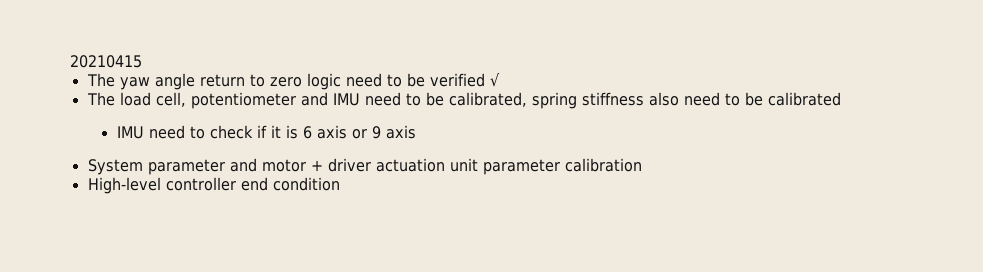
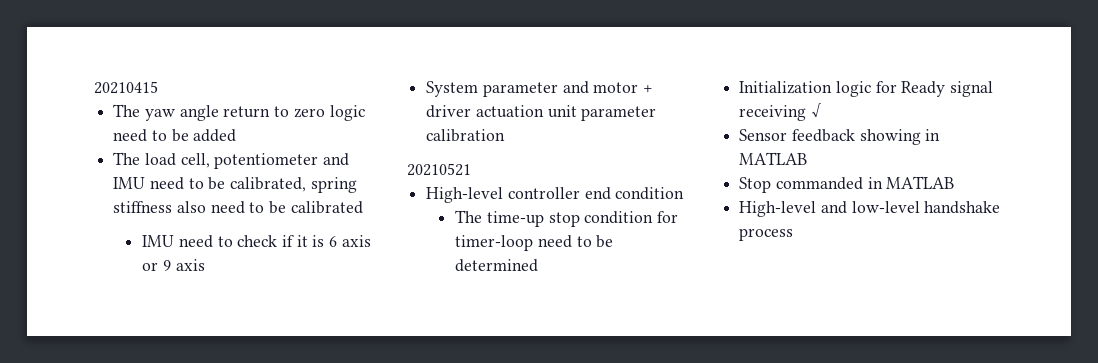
[429,73,500,87] verified √ -> [193,129,237,142] added
(642, 165) none -> [407,163,471,176] // 20210521
(340, 184) none -> [455,210,678,227] [455,235,614,251] [455,259,539,272] [739,81,994,97] [739,103,821,121] [739,129,941,145] [739,152,808,165] [739,176,955,193] [739,201,1001,217] [739,228,794,241] // The time-up stop condition for timer-loop need to be determined // Initialization logic for Ready signal receiving √ // Sensor feedback showing in MATLAB // Stop commanded in MATLAB // High-level and low-level handshake process

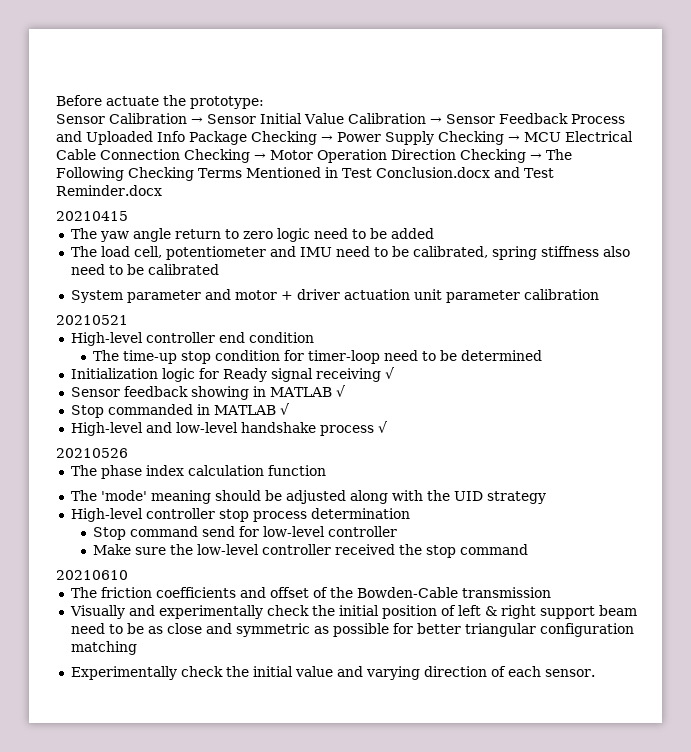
(94, 87) none -> [56,95,264,109] [56,113,625,124] [56,131,633,145] [56,149,572,163] [56,167,554,181] [56,185,162,196] Before actuate the prototype: // Sensor Calibration → Sensor Initial Value Calibration → Sensor Feedback Process and Uploaded Info Package Checking → Power Supply Checking → MCU Electrical Cable Connection Checking → Motor Operation Direction Checking → The Following Checking Terms Mentioned in Test Conclusion.docx and Test Reminder.docx //
[142,235,371,248] [142,259,205,271] // IMU need to check if it is 6 axis or 9 axis -> (219, 269) none
(808, 158) none -> [335,385,345,397] √
(955, 182) none -> [279,403,289,415] √
(794, 234) none -> [377,421,387,433] [56,448,128,458] [70,465,326,479] [70,490,546,504] [70,508,410,522] [93,526,398,540] [93,544,529,558] [56,570,128,580] [70,587,551,598] [69,605,637,619] [70,623,634,637] [70,641,137,655] [70,666,595,680] √ // 20210526 // The phase index calculation function // The 'mode' meaning should be adjusted along with the UID strategy // High-level controller stop process determination // Stop command send for low-level controller // Make sure the low-level controller received the stop command // 20210610 // The friction coefficients and offset of the Bowden-Cable transmission // Visually and experimentally check the initial position of left & right support beam need to be as close and symmetric as possible for better triangular configuration matching // Experimentally check the initial value and varying direction of each sensor.

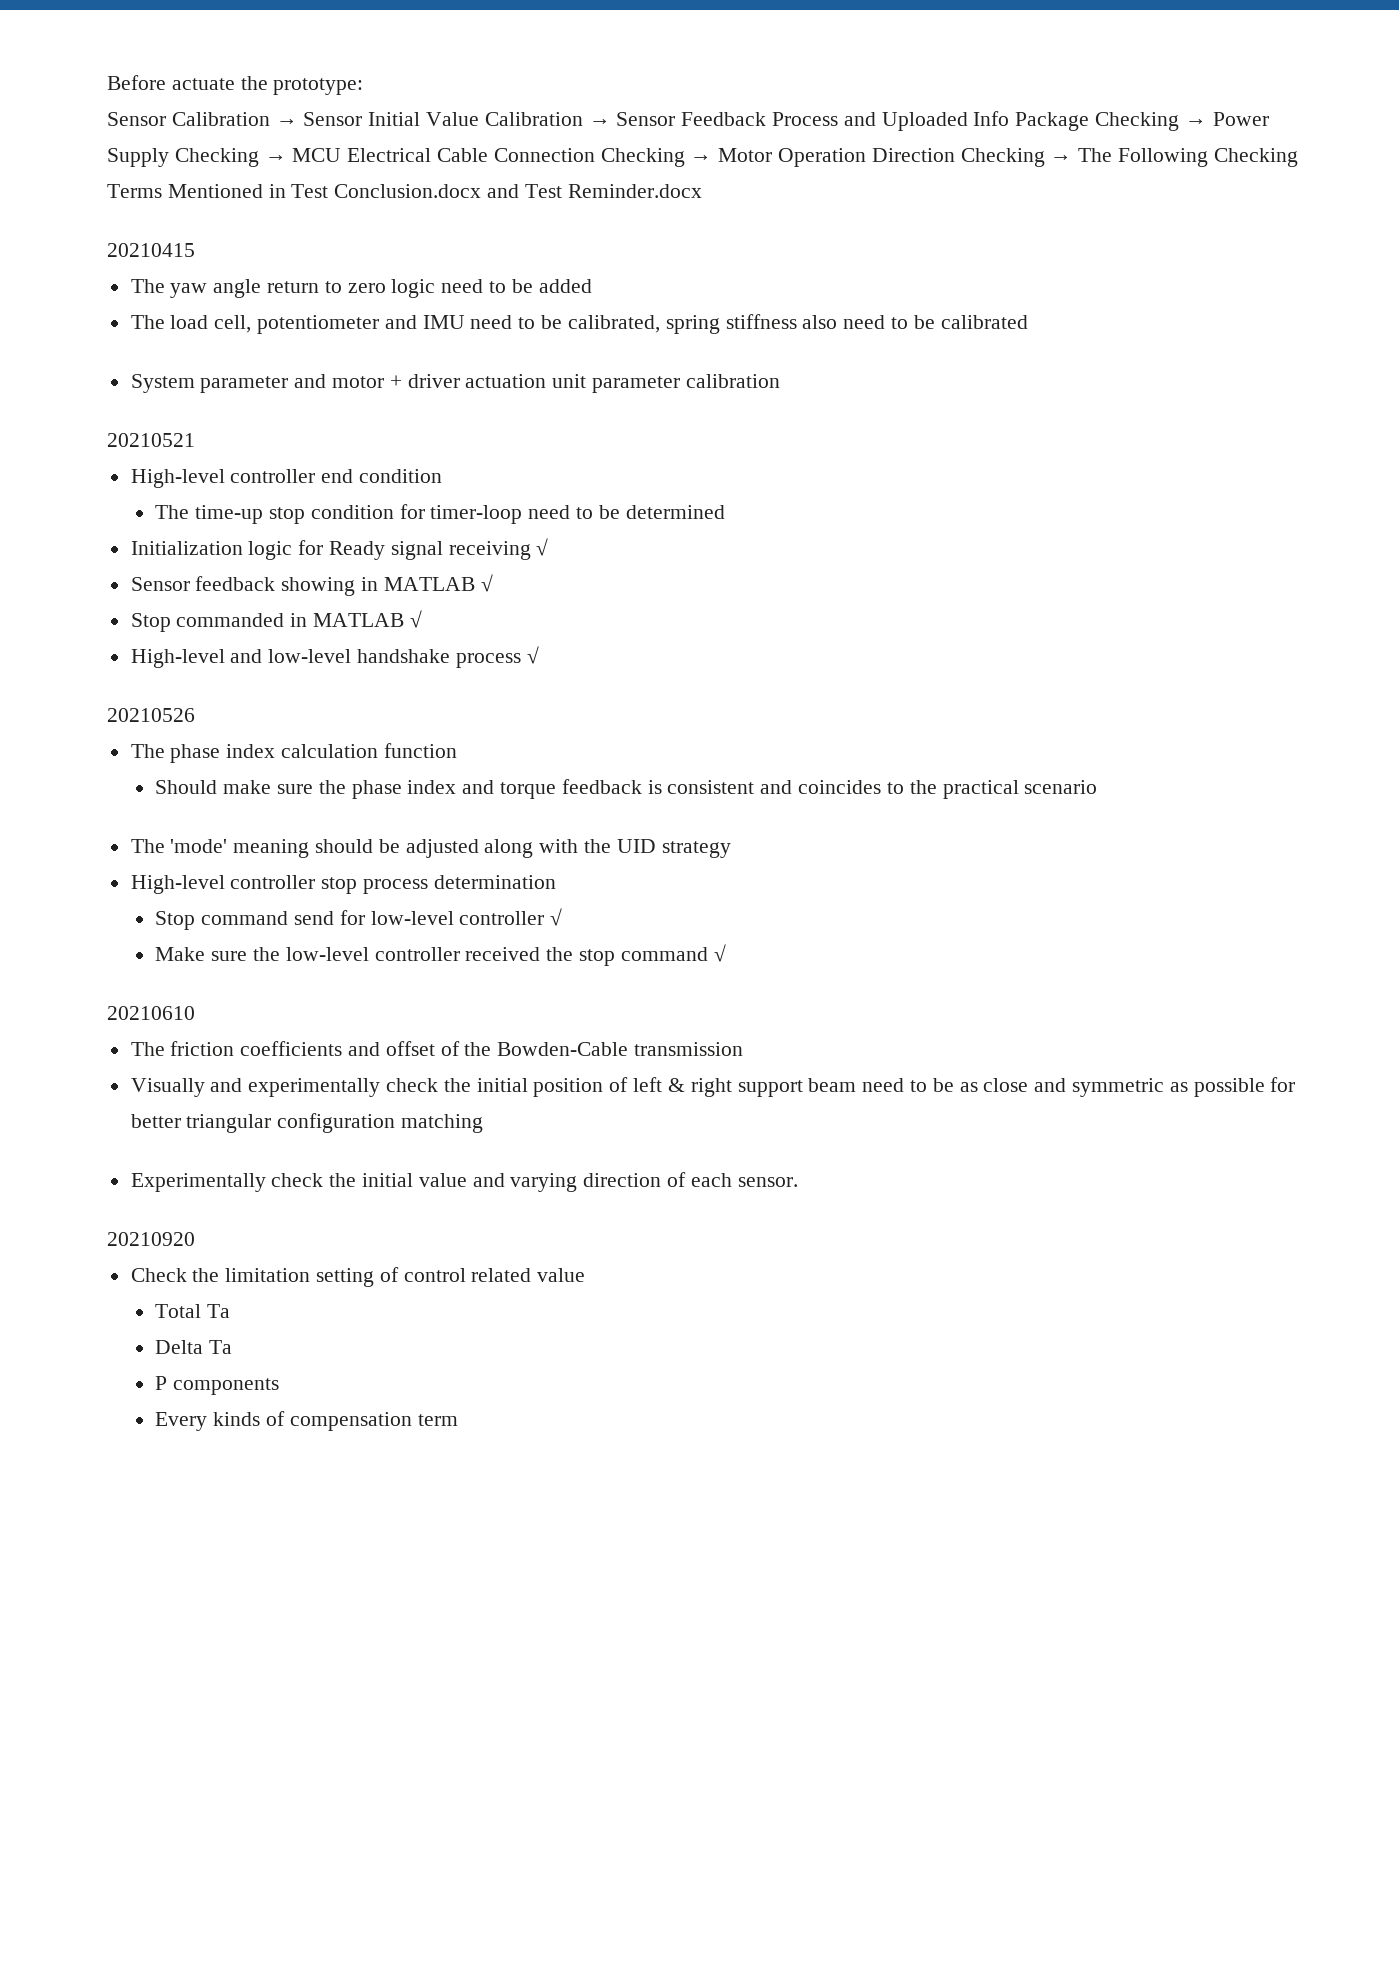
(326, 470) none -> [155,779,1098,799] // Should make sure the phase index and torque feedback is consistent and coincides to the practical scenario
(398, 531) none -> [550,908,563,926] √
(529, 549) none -> [713,944,726,962] √
(595, 673) none -> [107,1232,195,1246] [130,1267,586,1287] [155,1304,231,1318] [155,1340,233,1354] [155,1376,280,1395] [155,1411,458,1431] // 20210920 // Check the limitation setting of control related value // Total Ta // Delta Ta // P components // Every kinds of compensation term

